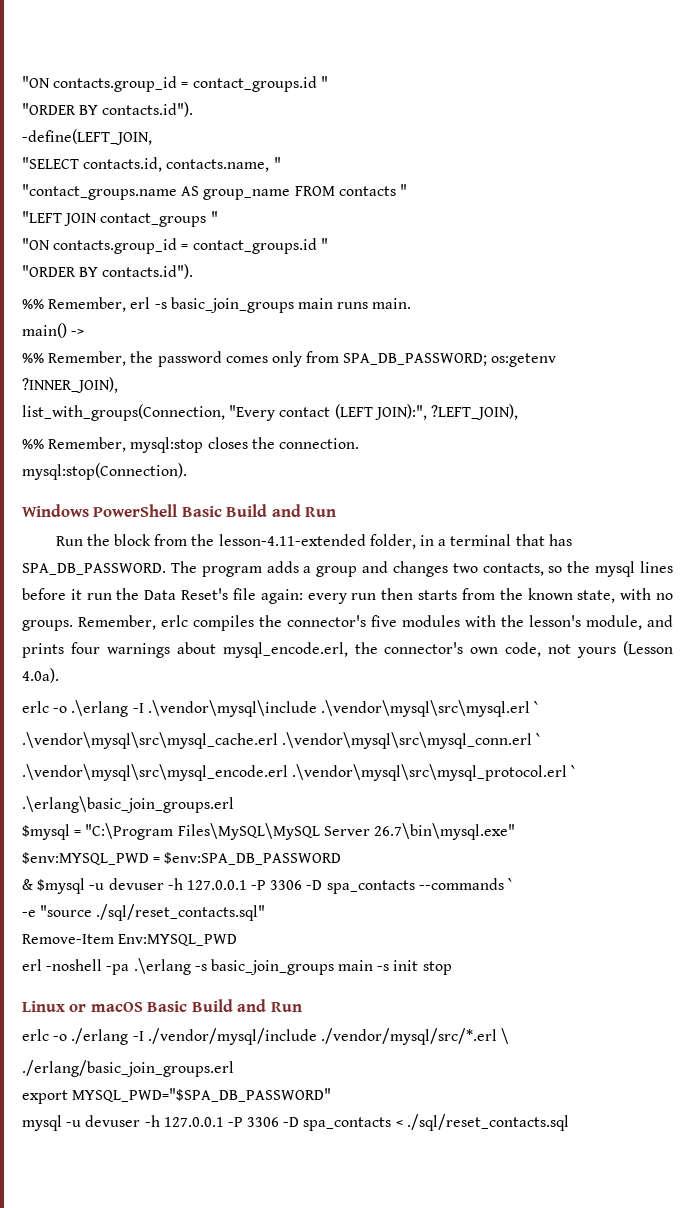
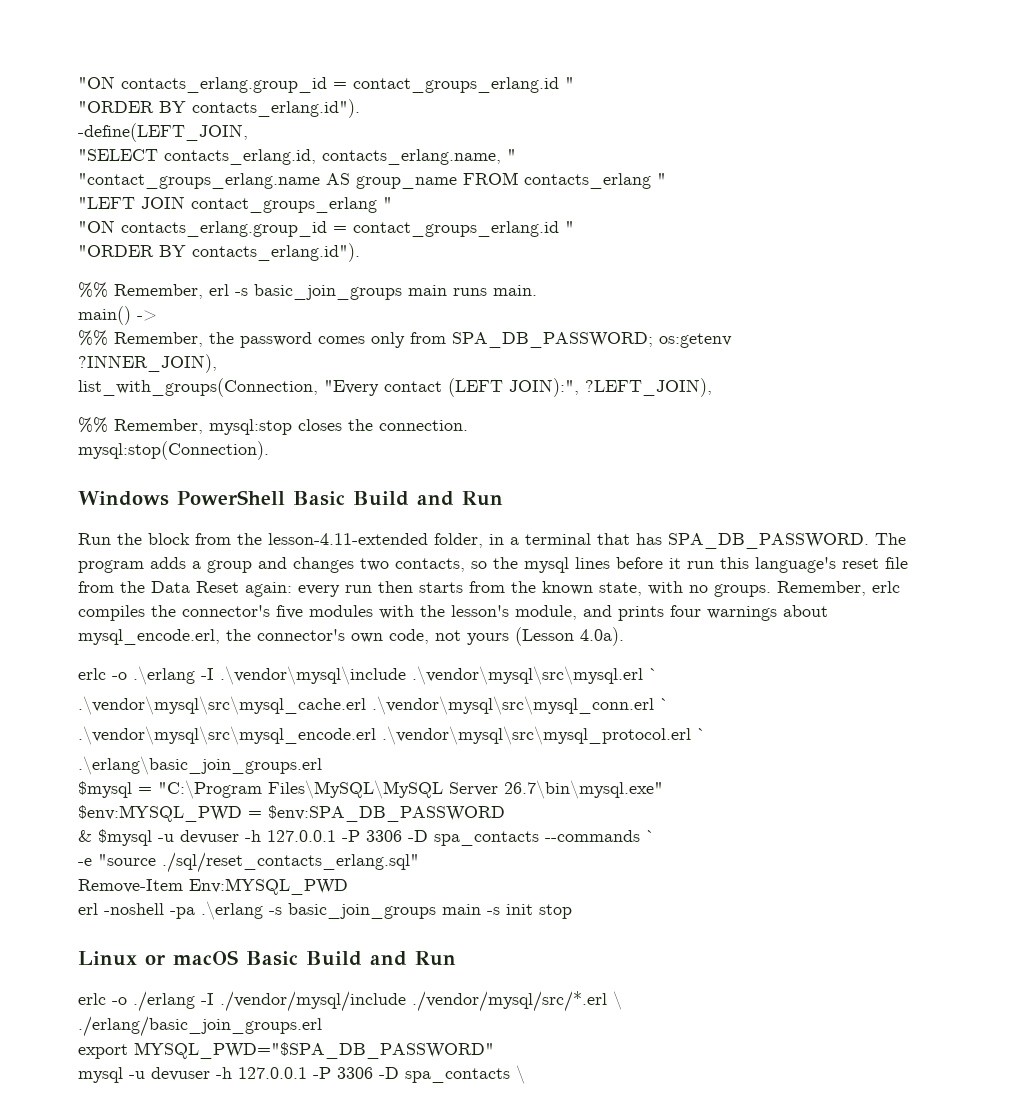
[22,76,328,92] [22,102,194,117] "ON contacts.group_id = contact_groups.id " // "ORDER BY contacts.id"). -> [78,76,574,93] [78,99,360,118] "ON contacts_erlang.group_id = contact_groups_erlang.id " // "ORDER BY contacts_erlang.id").
[83,157,281,172] [22,184,177,200] contacts.id, contacts.name, " // "contact_groups.name -> [164,149,516,165] [78,173,320,189] contacts_erlang.id, contacts_erlang.name, " // "contact_groups_erlang.name
[338,186,396,196] contacts -> [524,173,651,189] contacts_erlang
[100,213,207,227] contact_groups -> [191,197,377,213] contact_groups_erlang
[53,238,328,254] [22,264,194,279] contacts.group_id = contact_groups.id " // "ORDER BY contacts.id"). -> [121,221,574,237] [78,243,360,262] contacts_erlang.group_id = contact_groups_erlang.id " // "ORDER BY contacts_erlang.id").
[116,588,256,600] the Data Reset's file -> [720,557,908,573] [78,581,239,593] this language's reset file from the Data Reset
[96,904,266,921] ./sql/reset_contacts.sql" -> [162,852,419,873] ./sql/reset_contacts_erlang.sql"
[395,1114,569,1131] < ./sql/reset_contacts.sql -> [516,1065,525,1084] \

